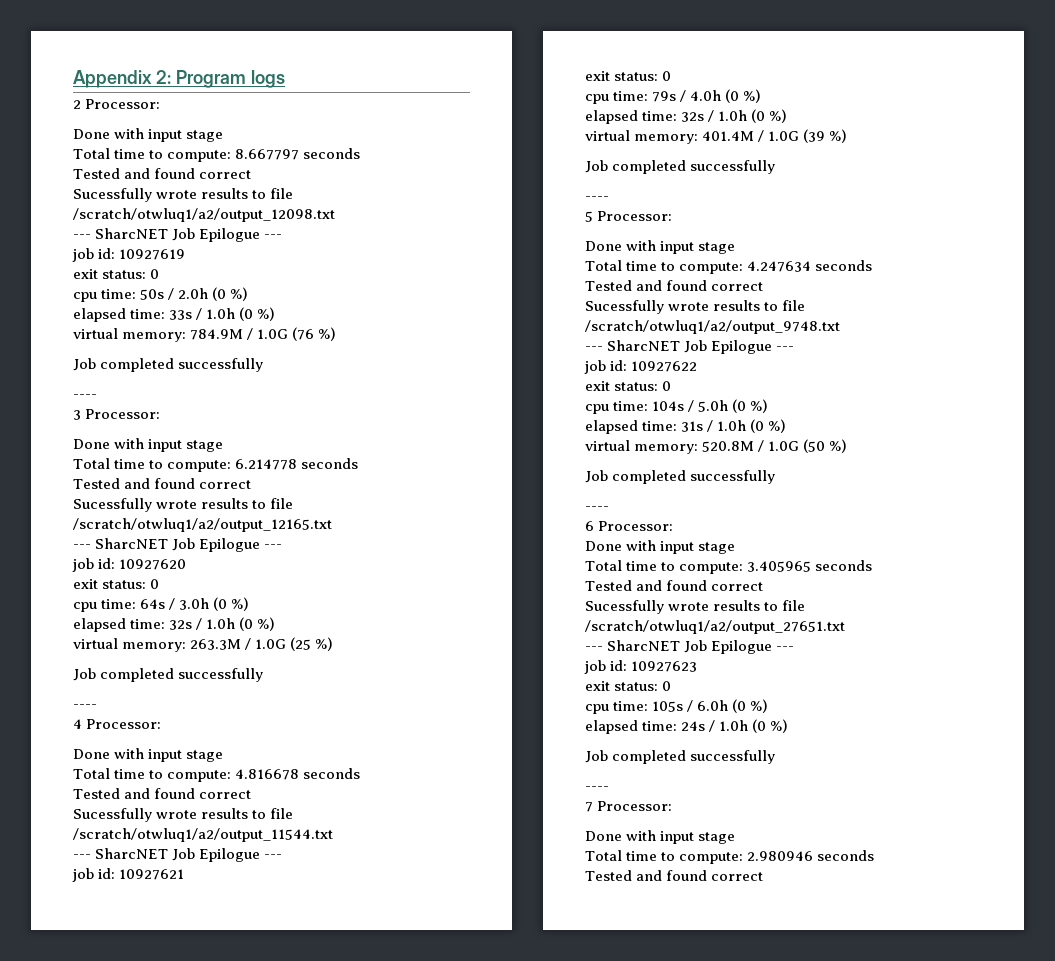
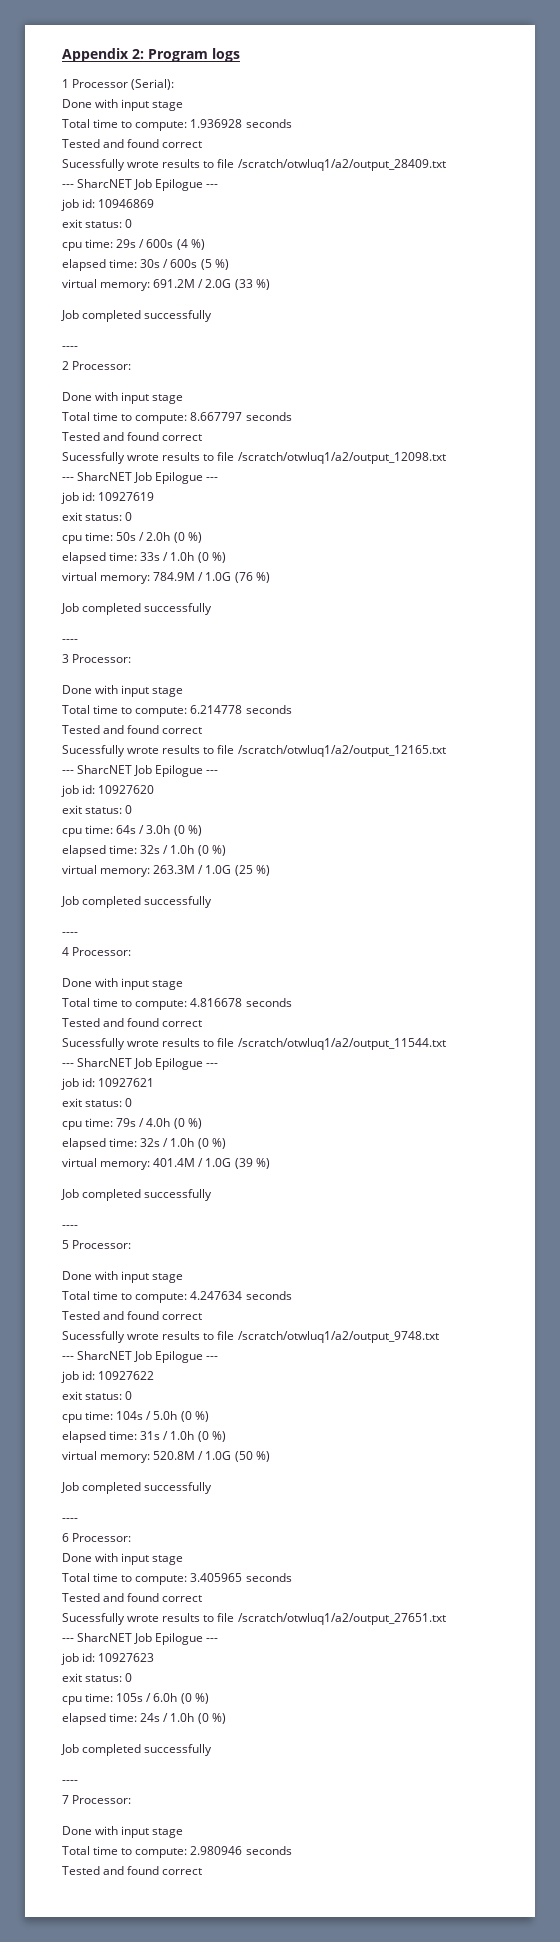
(285, 79) none -> [62,79,175,90] [62,99,184,111] [62,119,292,131] [62,139,203,148] [62,159,446,171] [62,179,219,191] [61,199,155,211] [62,219,133,228] [62,239,205,251] [62,259,229,271] [62,279,270,291] [61,310,213,322] [62,346,78,350] // 1 Processor (Serial): // Done with input stage // Total time to compute: 1.936928 seconds // Tested and found correct // Sucessfully wrote results to file /scratch/otwluq1/a2/output_28409.txt // --- SharcNET Job Epilogue --- // job id: 10946869 // exit status: 0 // cpu time: 29s / 600s (4 %) // elapsed time: 30s / 600s (5 %) // virtual memory: 691.2M / 2.0G (33 %) // Job completed successfully // ----

